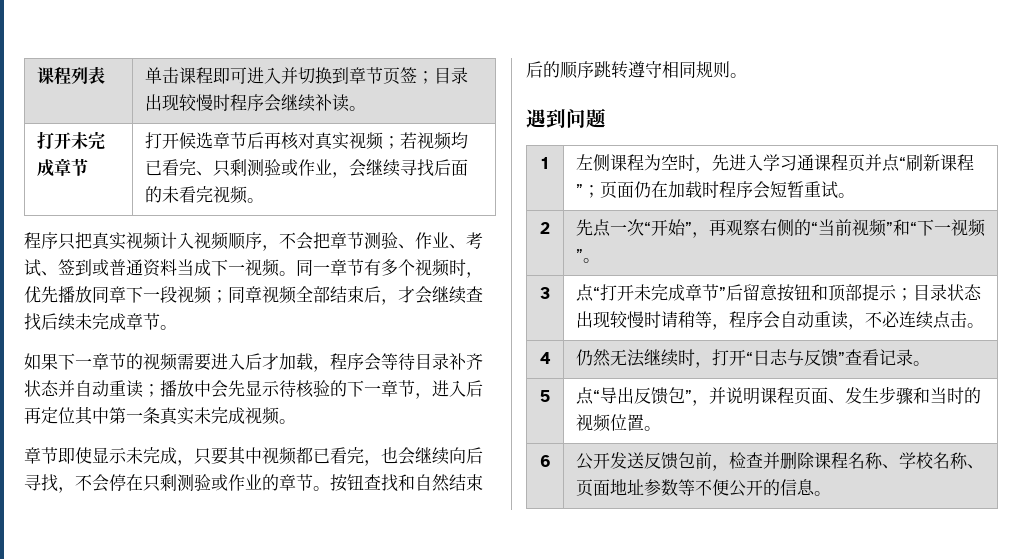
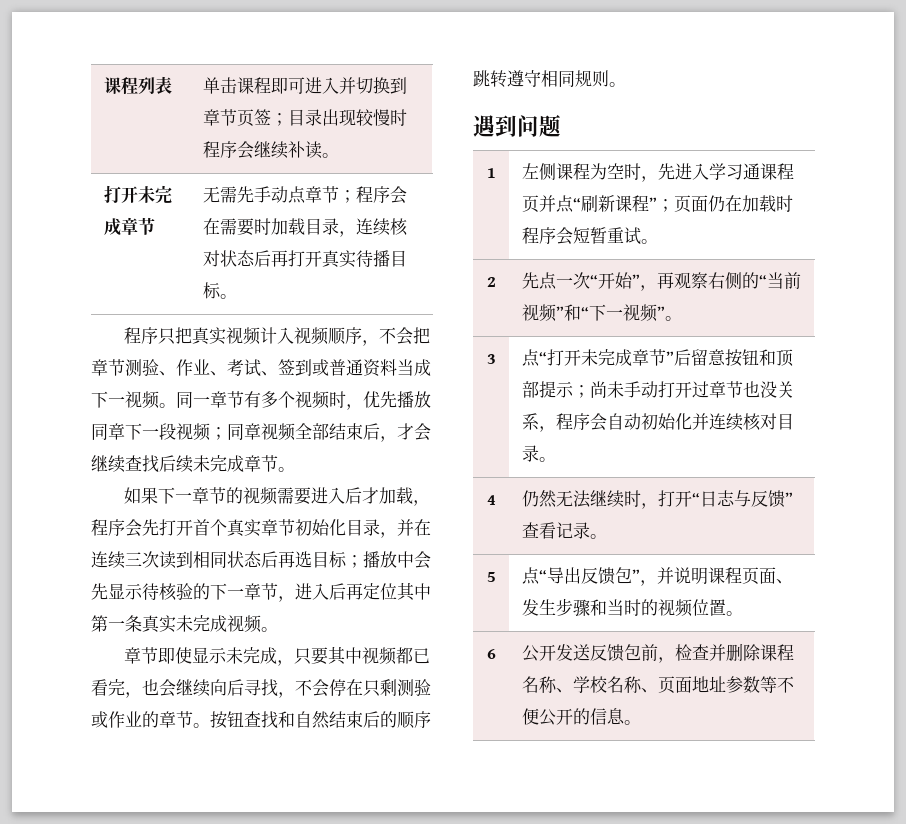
[144,132,468,150] [144,159,468,178] [144,186,248,204] 打开候选章节后再核对真实视频；若视频均已看完、只剩测验或作业，会继续寻找后面的未看完视频 -> [203,186,408,204] [203,218,409,237] [203,250,408,268] [203,282,222,299] 无需先手动点章节；程序会在需要时加载目录，连续核对状态后再打开真实待播目标
[381,353,483,370] [24,380,143,398] 等待目录补齐状态并自动重读 -> [142,519,431,538] [91,551,347,569] 先打开首个真实章节初始化目录，并在连续三次读到相同状态后再选目标
[912,284,982,301] [575,311,967,330] 目录状态出现较慢时请稍等，程序会自动重读，不必连续点击 -> [590,381,795,398] [522,413,795,432] [522,445,540,462] 尚未手动打开过章节也没关系，程序会自动初始化并连续核对目录

